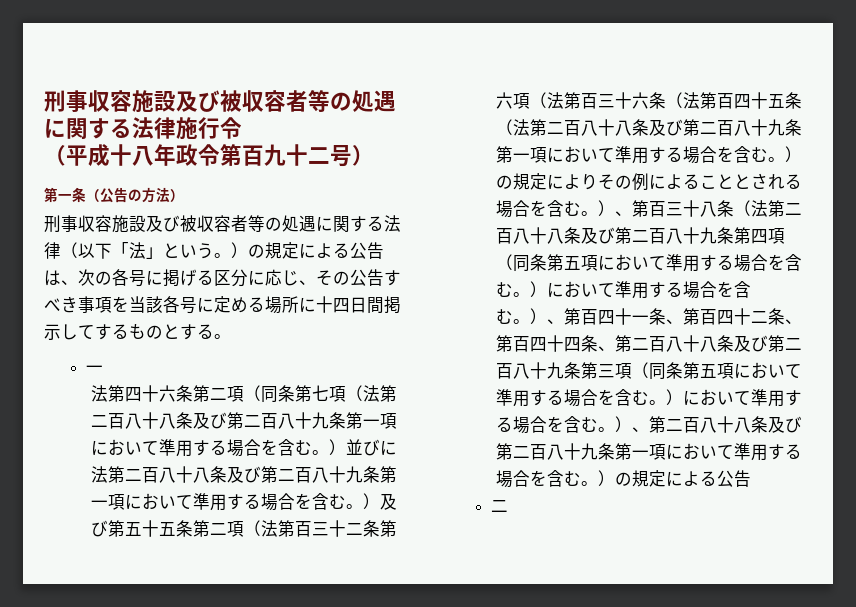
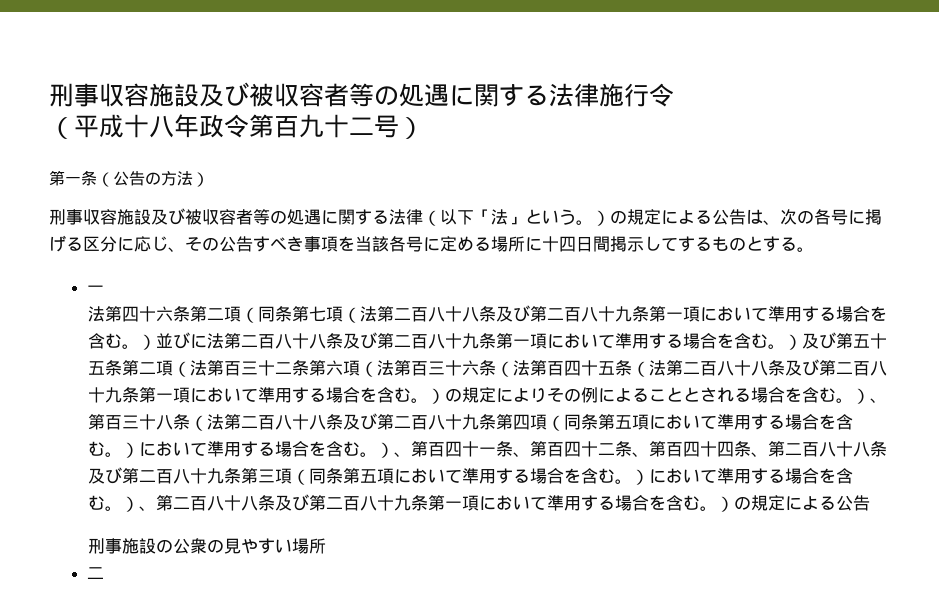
(751, 478) none -> [88,538,327,554] // 刑事施設の公衆の見やすい場所

